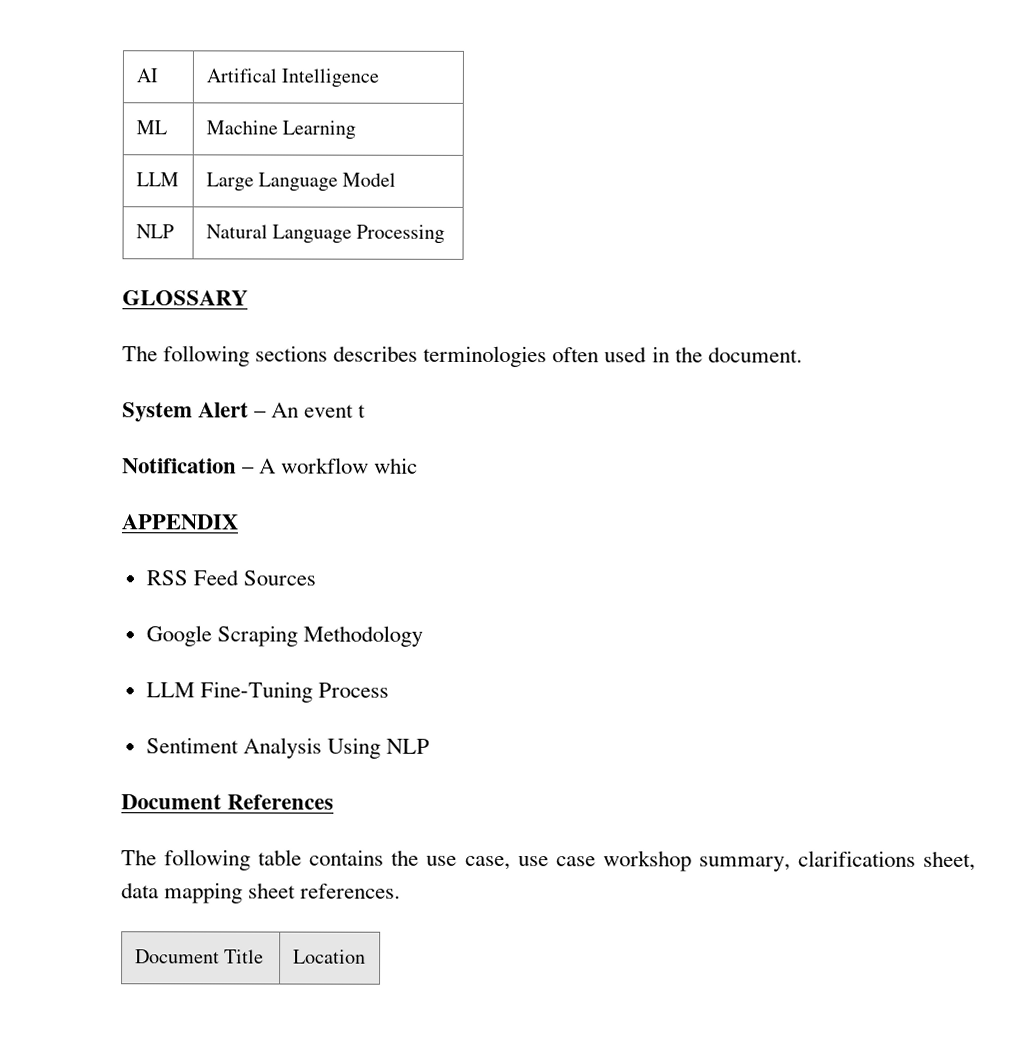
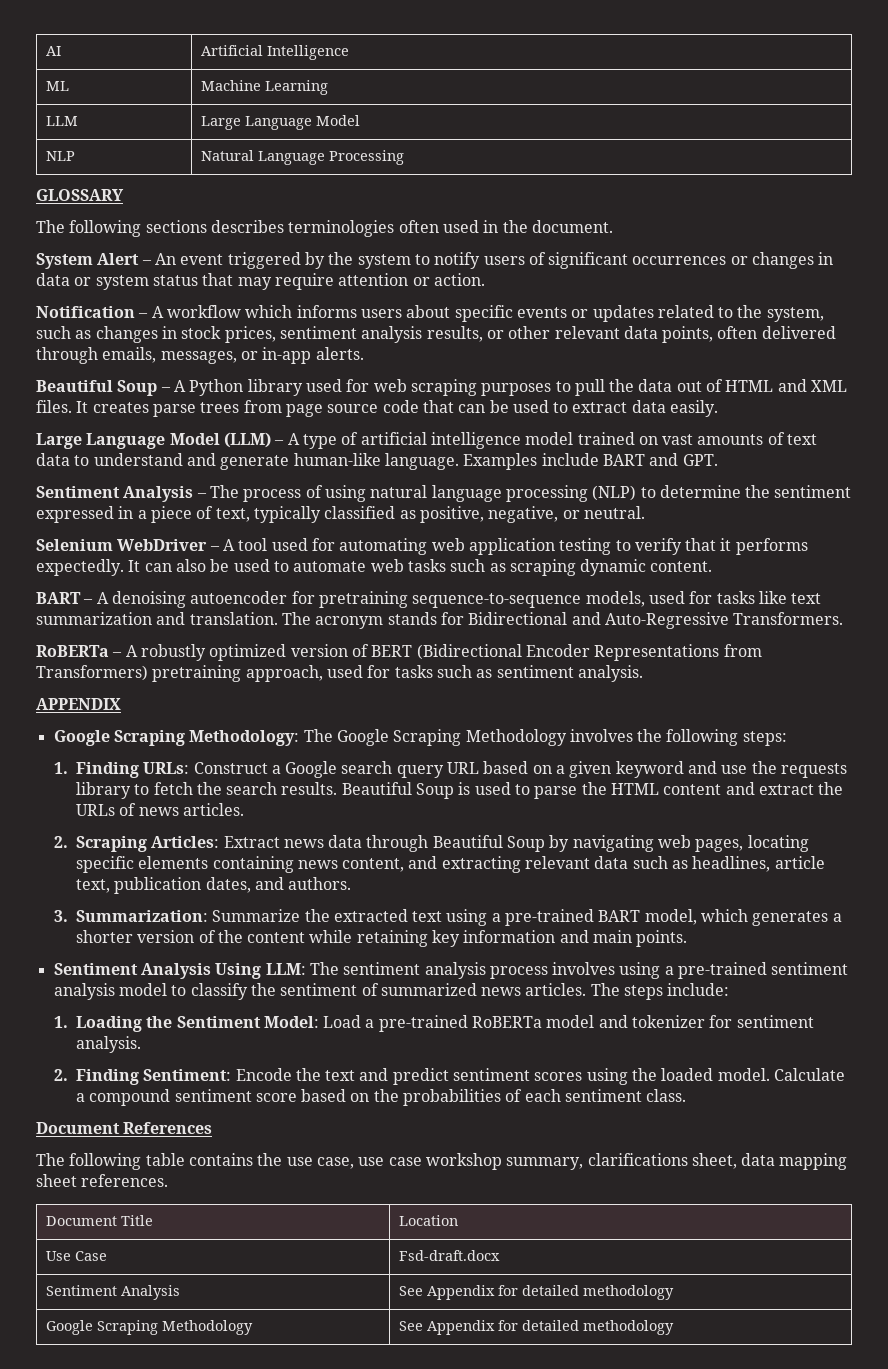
[205,68,277,83] Artifical -> [201,45,264,56] Artificial
[358,404,367,418] [122,457,419,474] [121,514,239,530] [145,569,316,586] [145,625,423,647] [145,681,389,703] [145,737,430,759] t // Notification – A workflow whic // APPENDIX // RSS Feed Sources // Google Scraping Methodology // LLM Fine-Tuning Process // Sentiment Analysis Using NLP -> [227,252,834,269] [36,273,485,290] [36,305,824,322] [36,326,836,343] [36,347,364,364] [36,379,848,396] [36,400,719,417] [36,432,818,449] [36,453,718,470] [36,485,852,502] [36,506,645,523] [36,538,808,555] [36,559,713,576] [36,591,822,608] [36,612,844,629] [36,644,762,661] [36,665,643,682] [36,698,121,710] [53,729,787,746] [53,761,847,778] [75,782,844,799] [75,803,244,816] [53,835,809,852] [75,856,825,873] [75,877,352,894] [53,909,842,926] [75,930,688,947] [53,962,849,979] [53,983,730,1000] [53,1015,814,1032] [75,1036,141,1053] [53,1068,846,1085] [75,1089,687,1106] triggered by the system to notify users of significant occurrences or changes in data or system status that may require attention or action. // Notification – A workflow which informs users about specific events or updates related to the system, such as changes in stock prices, sentiment analysis results, or other relevant data points, often delivered through emails, messages, or in-app alerts. // Beautiful Soup – A Python library used for web scraping purposes to pull the data out of HTML and XML files. It creates parse trees from page source code that can be used to extract data easily. // Large Language Model (LLM) – A type of artificial intelligence model trained on vast amounts of text data to understand and generate human-like language. Examples include BART and GPT. // Sentiment Analysis – The process of using natural language processing (NLP) to determine the sentiment expressed in a piece of text, typically classified as positive, negative, or neutral. // Selenium WebDriver – A tool used for automating web application testing to verify that it performs expectedly. It can also be used to automate web tasks such as scraping dynamic content. // BART – A denoising autoencoder for pretraining sequence-to-sequence models, used for tasks like text summarization and translation. The acronym stands for Bidirectional and Auto-Regressive Transformers. // RoBERTa – A robustly optimized version of BERT (Bidirectional Encoder Representations from Transformers) pretraining approach, used for tasks such as sentiment analysis. // APPENDIX // Google Scraping Methodology: The Google Scraping Methodology involves the following steps: // 1. Finding URLs: Construct a Google search query URL based on a given keyword and use the requests library to fetch the search results. Beautiful Soup is used to parse the HTML content and extract the URLs of news articles. // 2. Scraping Articles: Extract news data through Beautiful Soup by navigating web pages, locating specific elements containing news content, and extracting relevant data such as headlines, article text, publication dates, and authors. // 3. Summarization: Summarize the extracted text using a pre-trained BART model, which generates a shorter version of the content while retaining key information and main points. // Sentiment Analysis Using LLM: The sentiment analysis process involves using a pre-trained sentiment analysis model to classify the sentiment of summarized news articles. The steps include: // 1. Loading the Sentiment Model: Load a pre-trained RoBERTa model and tokenizer for sentiment analysis. // 2. Finding Sentiment: Encode the text and predict sentiment scores using the loaded model. Calculate a compound sentiment score based on the probabilities of each sentiment class.
(366, 956) none -> [46,1251,108,1261] [399,1250,501,1261] [46,1285,181,1300] [399,1285,675,1300] [46,1320,254,1335] [399,1320,675,1335] // Use Case | Fsd-draft.docx // Sentiment Analysis | See Appendix for detailed methodology // Google Scraping Methodology | See Appendix for detailed methodology

